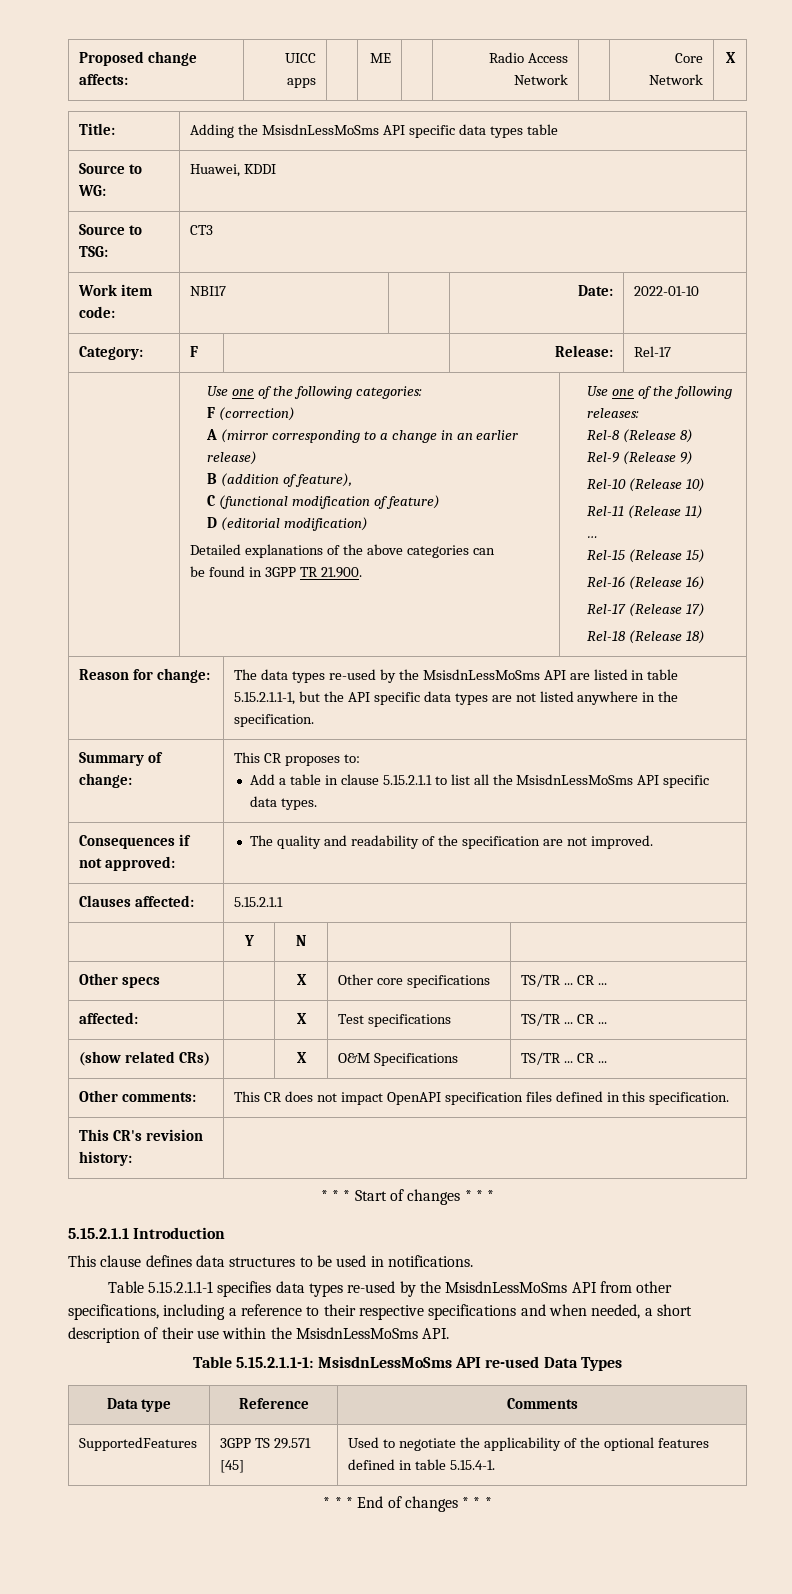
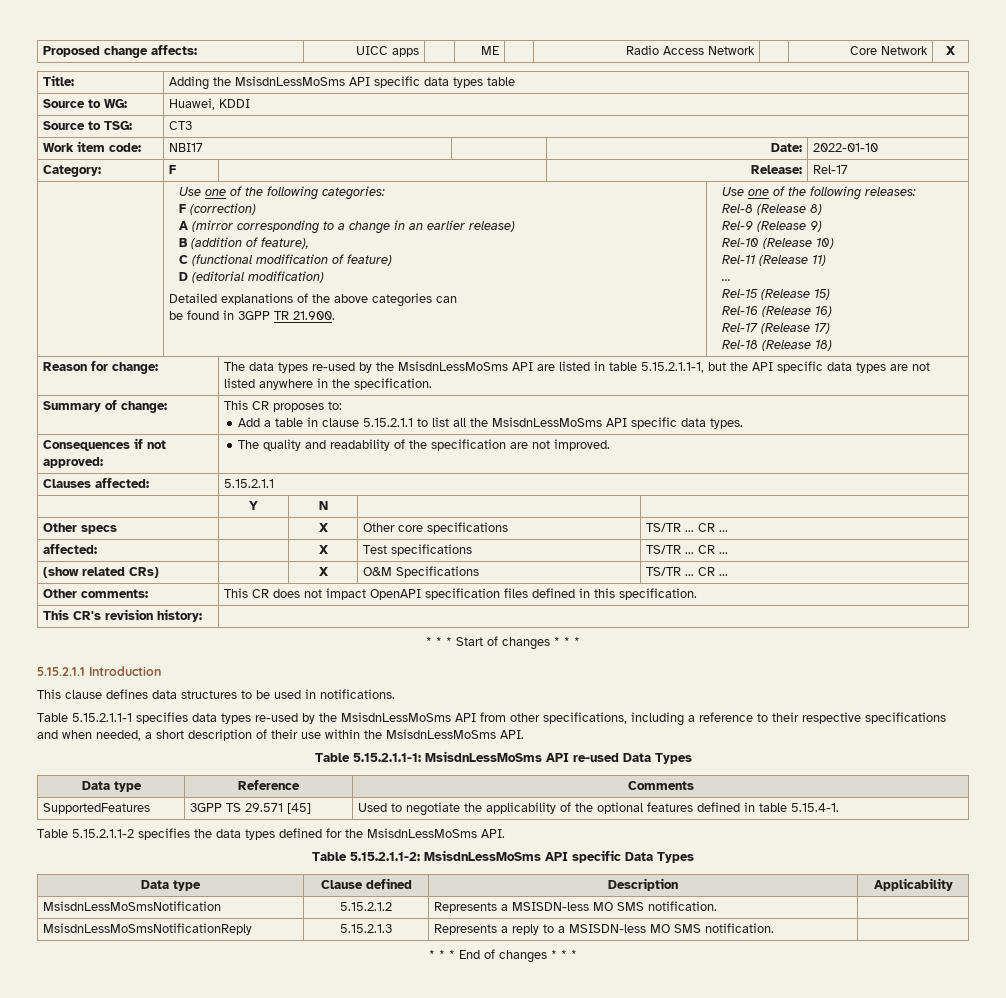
(496, 1465) none -> [37,828,505,840] [312,850,694,863] [141,880,201,891] [320,878,412,889] [608,878,678,891] [873,878,953,891] [43,901,222,911] [340,902,392,911] [434,901,718,913] [43,923,253,935] [340,924,392,933] [434,923,775,935] // Table 5.15.2.1.1-2 specifies the data types defined for the MsisdnLessMoSms API. // Table 5.15.2.1.1-2: MsisdnLessMoSms API specific Data Types // Data type | Clause defined | Description | Applicability // MsisdnLessMoSmsNotification | 5.15.2.1.2 | Represents a MSISDN-less MO SMS notification. | // MsisdnLessMoSmsNotificationReply | 5.15.2.1.3 | Represents a reply to a MSISDN-less MO SMS notification. |

